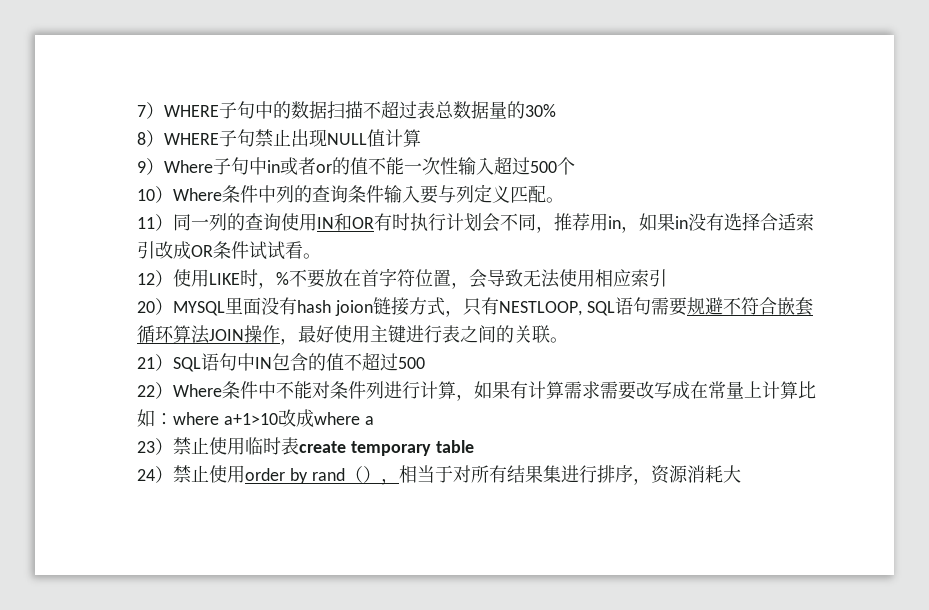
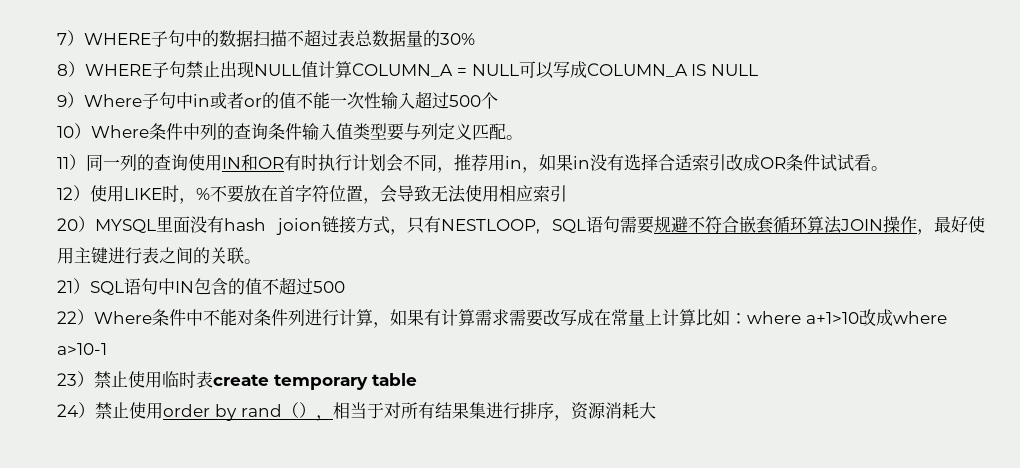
(422, 138) none -> [352,61,758,79] COLUMN_A = NULL可以写成COLUMN_A IS NULL
(421, 194) none -> [336,123,388,140] 值类型
[364,416,374,425] a -> [57,343,108,355] a>10-1

